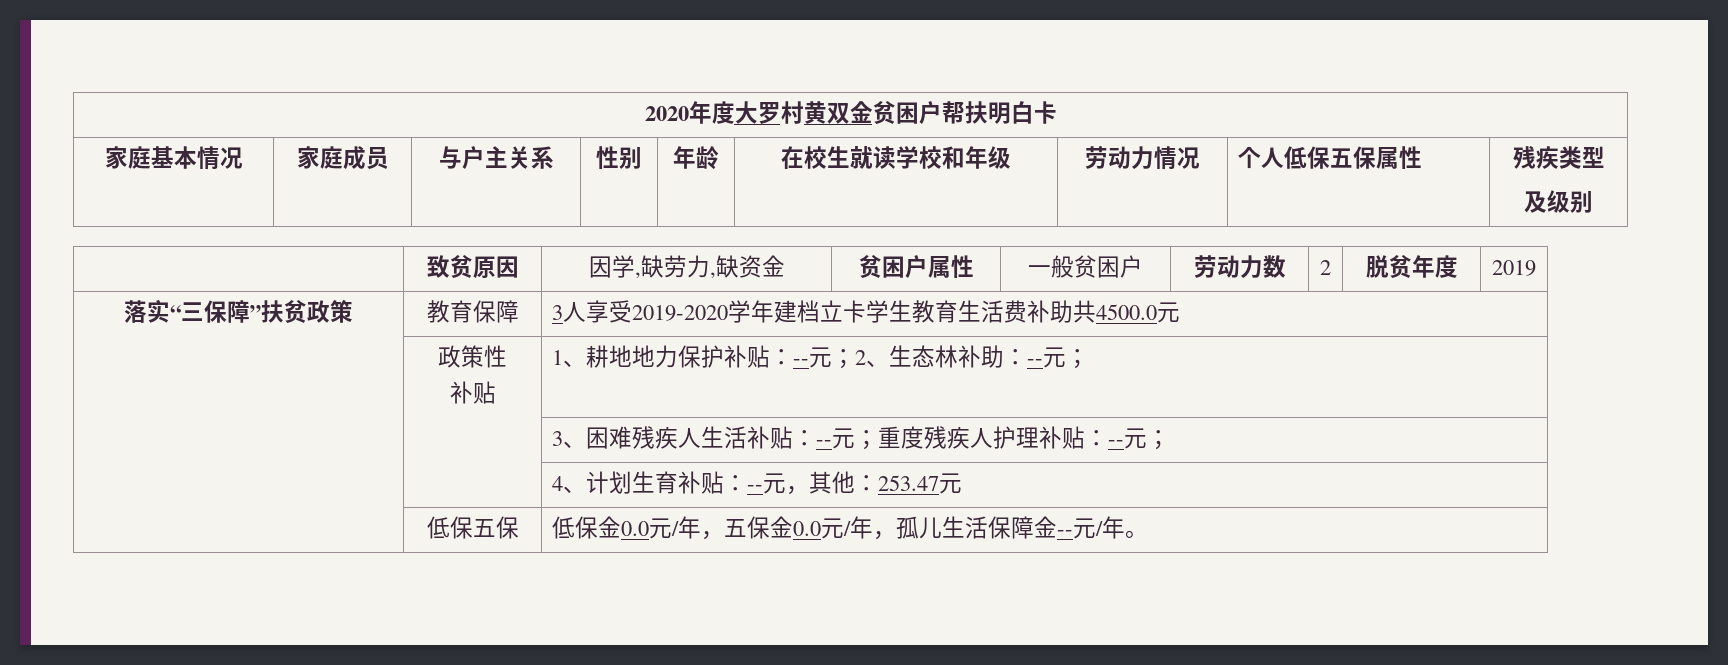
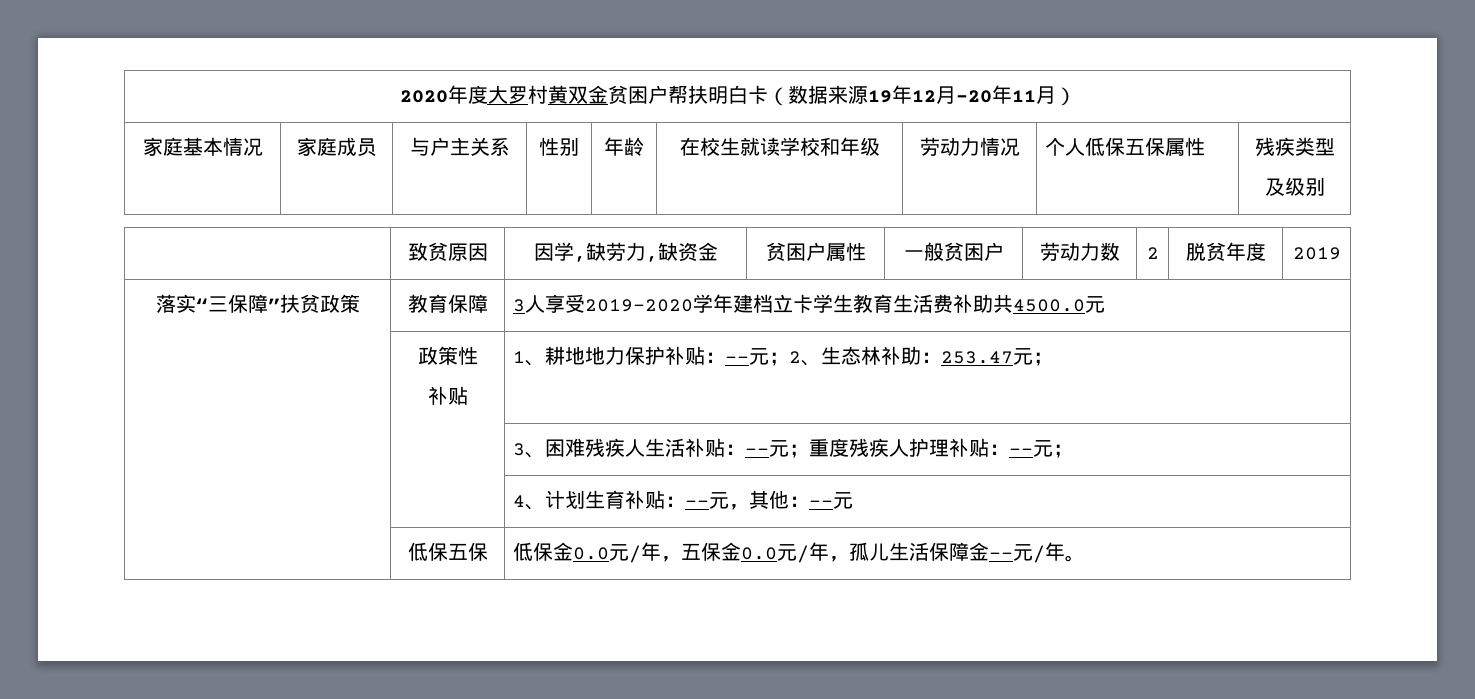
(1057, 112) none -> [767,85,1076,106] （数据来源19年12月-20年11月）
[1026,359,1043,365] -- -> [941,351,1014,364] 253.47
[877,475,939,491] 253.47 -> [809,500,834,507] --

